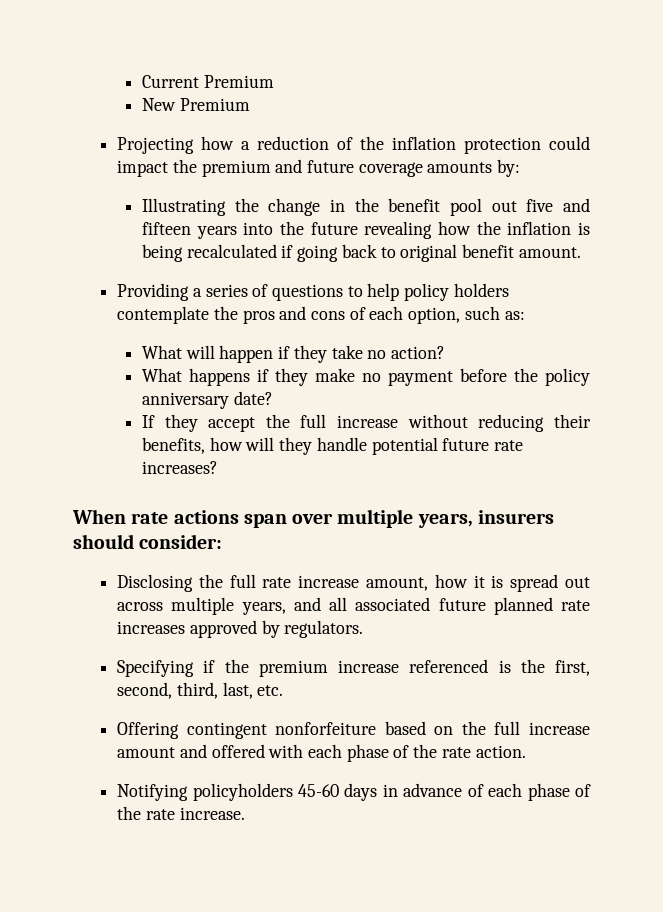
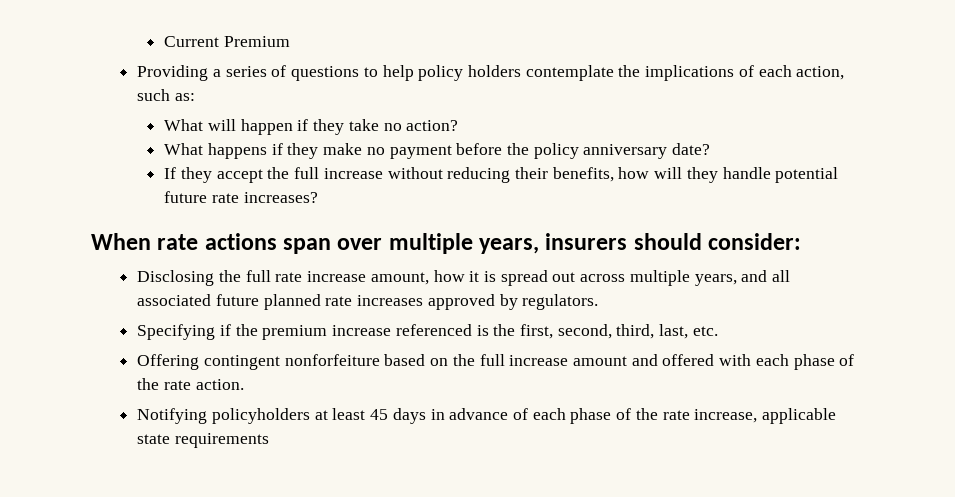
[141,98,250,111] [117,136,590,154] [117,159,521,177] [141,198,590,216] [141,221,590,239] [141,244,581,262] // New Premium // Projecting how a reduction of the inflation protection could impact the premium and future coverage amounts by: // Illustrating the change in the benefit pool out five and fifteen years into the future revealing how the inflation is being recalculated if going back to original benefit amount. -> (290, 41) none
[242,306,461,324] pros and cons of each option, -> [645,65,845,81] implications of each action,
[297,784,339,797] 45-60 -> [314,408,389,420] at least 45
[179,807,245,820] increase. -> [694,408,837,424] [137,433,269,448] increase, applicable state requirements

